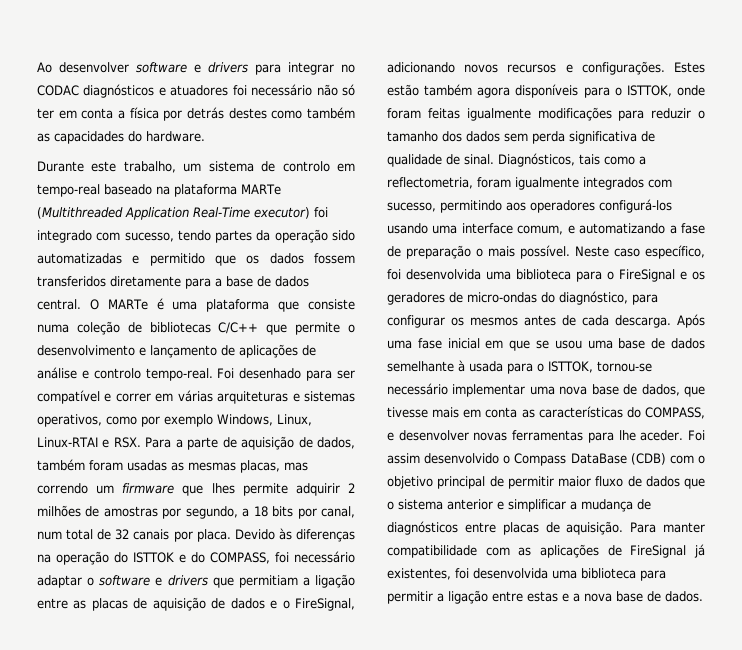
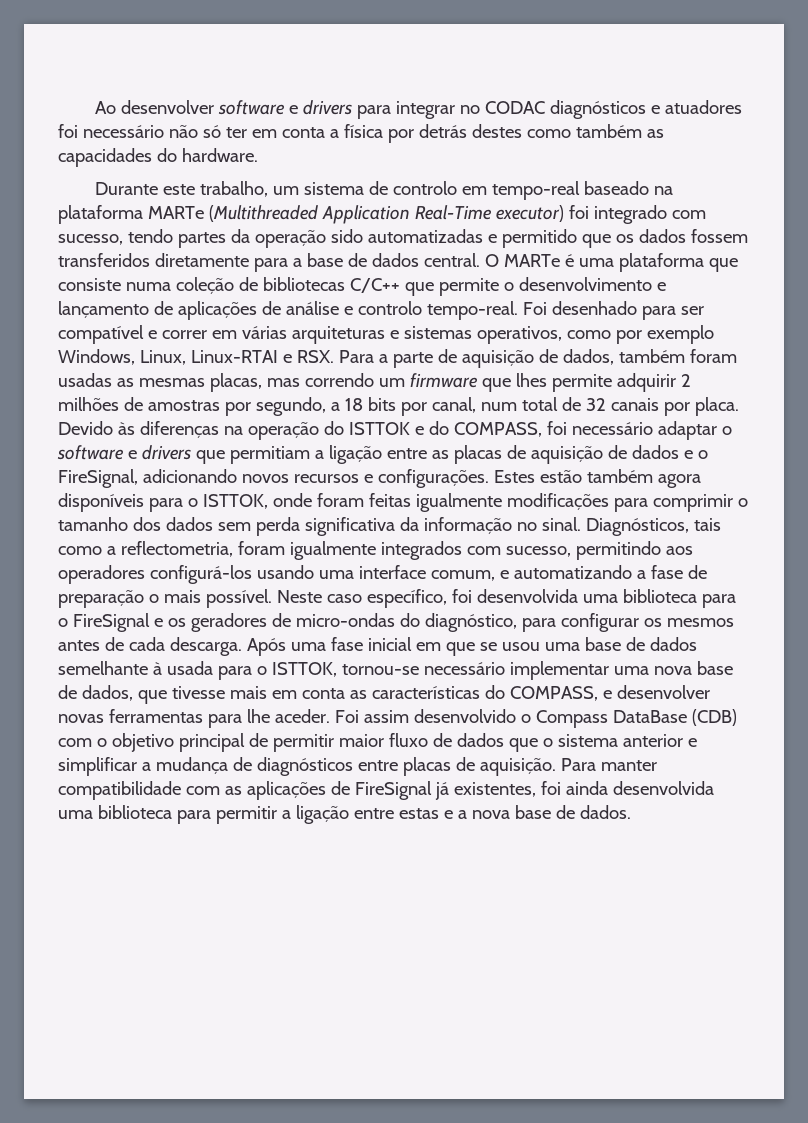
[651,108,692,119] reduzir -> [652,494,733,512] comprimir
[641,131,655,142] [387,154,460,167] de qualidade de -> [399,517,537,534] da informação no
(469, 573) none -> [565,781,608,795] ainda

